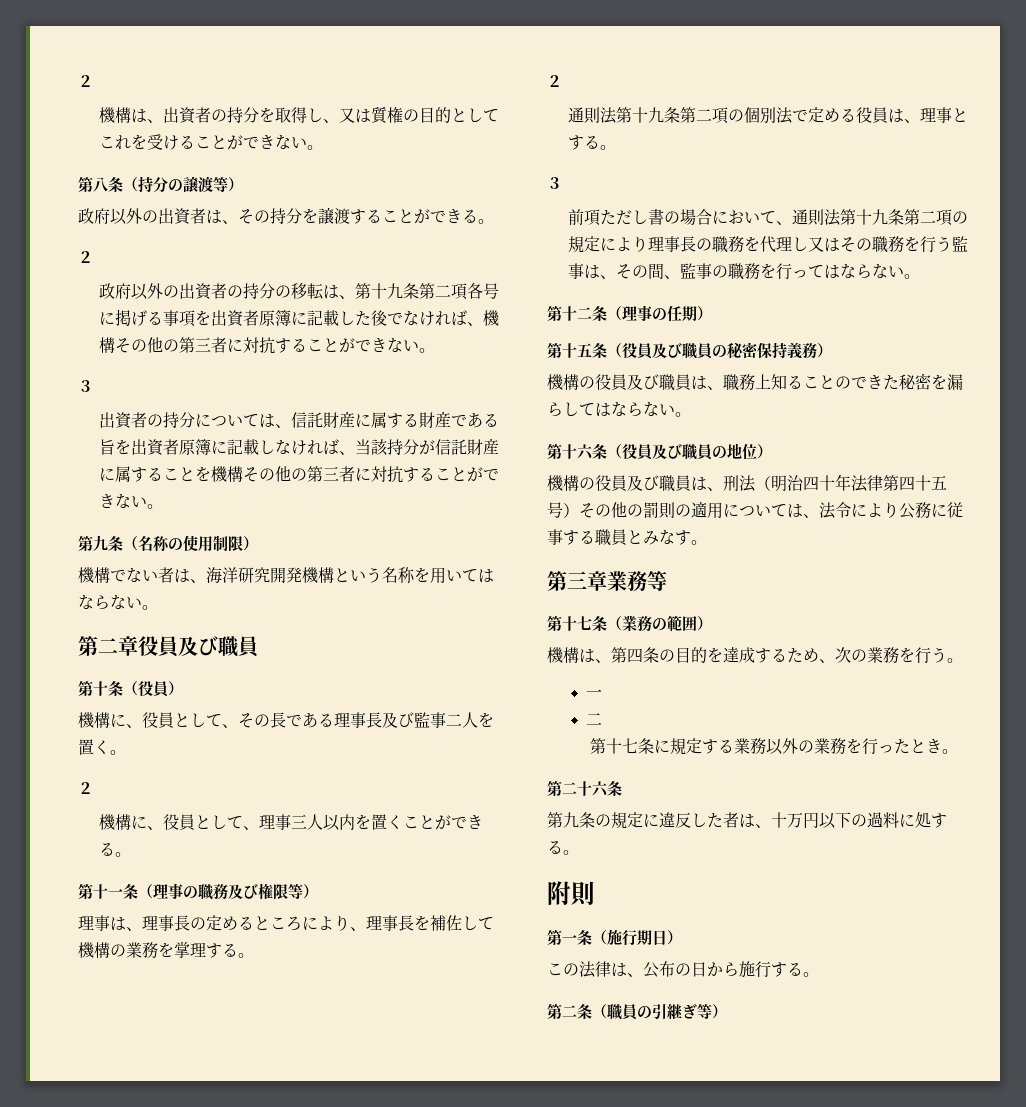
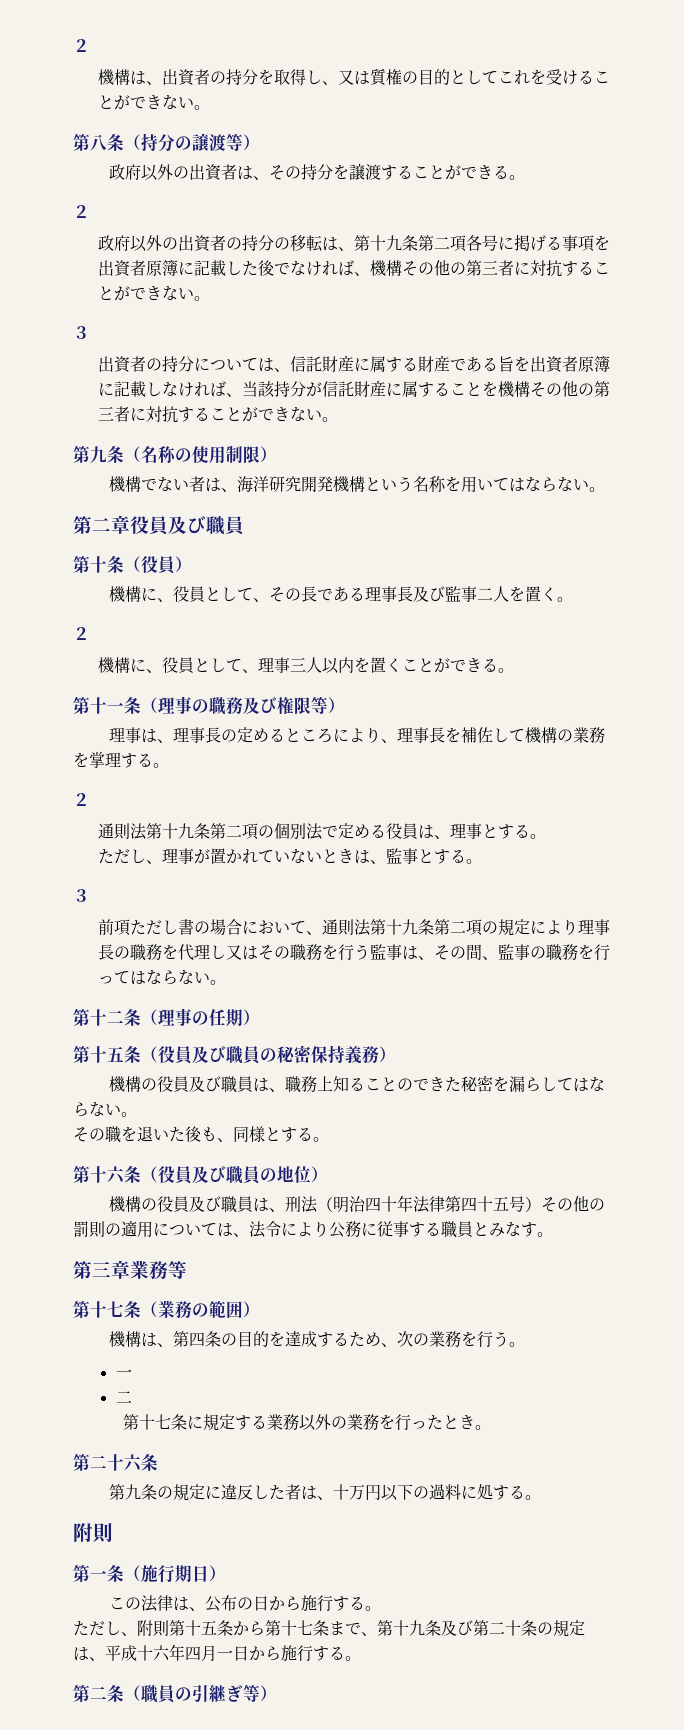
(617, 147) none -> [98,848,483,864] // ただし、理事が置かれていないときは、監事とする。
(691, 414) none -> [73,1126,329,1143] // その職を退いた後も、同様とする。
(819, 974) none -> [73,1620,585,1637] [73,1644,361,1662] // ただし、附則第十五条から第十七条まで、第十九条及び第二十条の規定は、平成十六年四月一日から施行する。

